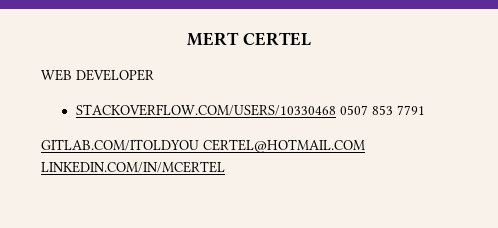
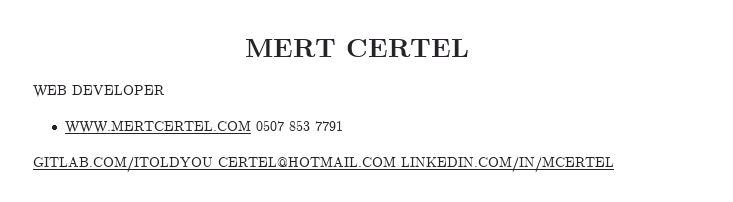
[75,104,336,116] STACKOVERFLOW.COM/USERS/10330468 -> [64,120,251,134] WWW.MERTCERTEL.COM

